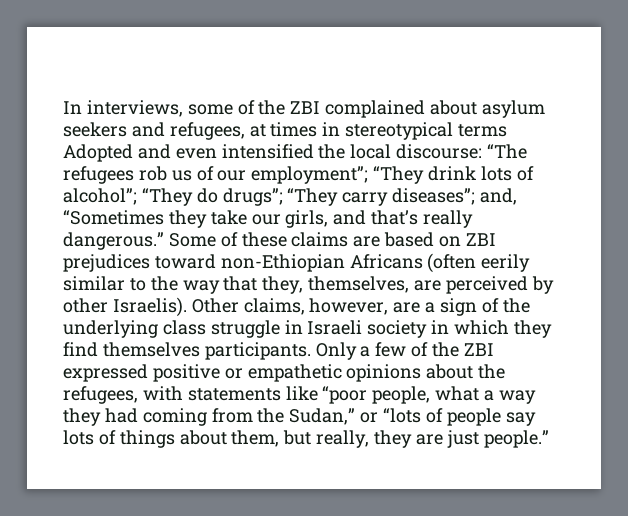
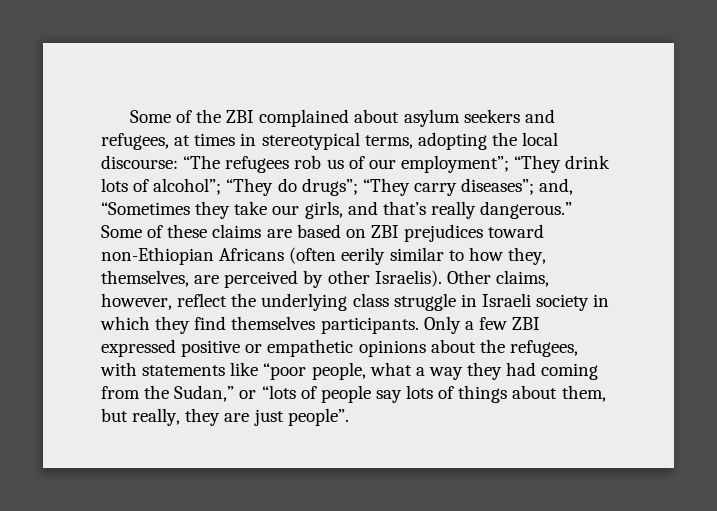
[63,100,233,117] In interviews, some -> [129,110,171,123] Some
[458,124,508,137] [63,144,314,162] terms Adopted and even intensified -> [364,132,487,150] terms, adopting
[150,276,258,294] the way that -> [468,247,503,261] how
[393,298,499,316] are a sign of -> [177,293,228,307] reflect
[411,342,460,357] of the -> (507, 323) none
[483,430,549,448] people.” -> [287,408,349,426] people”.

